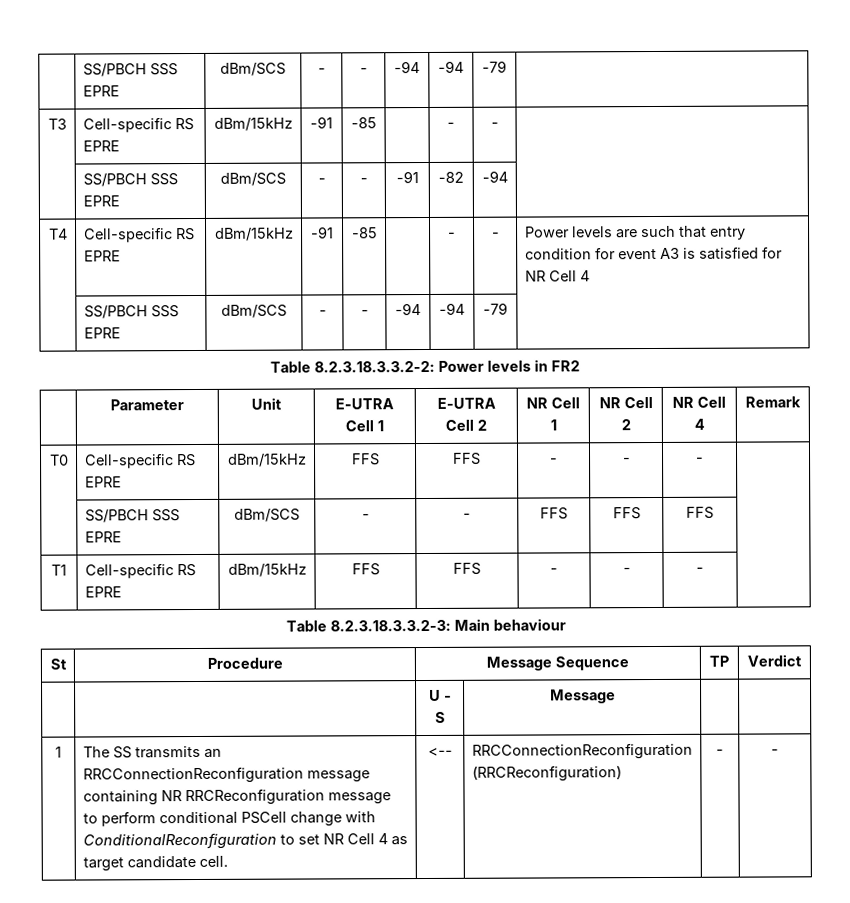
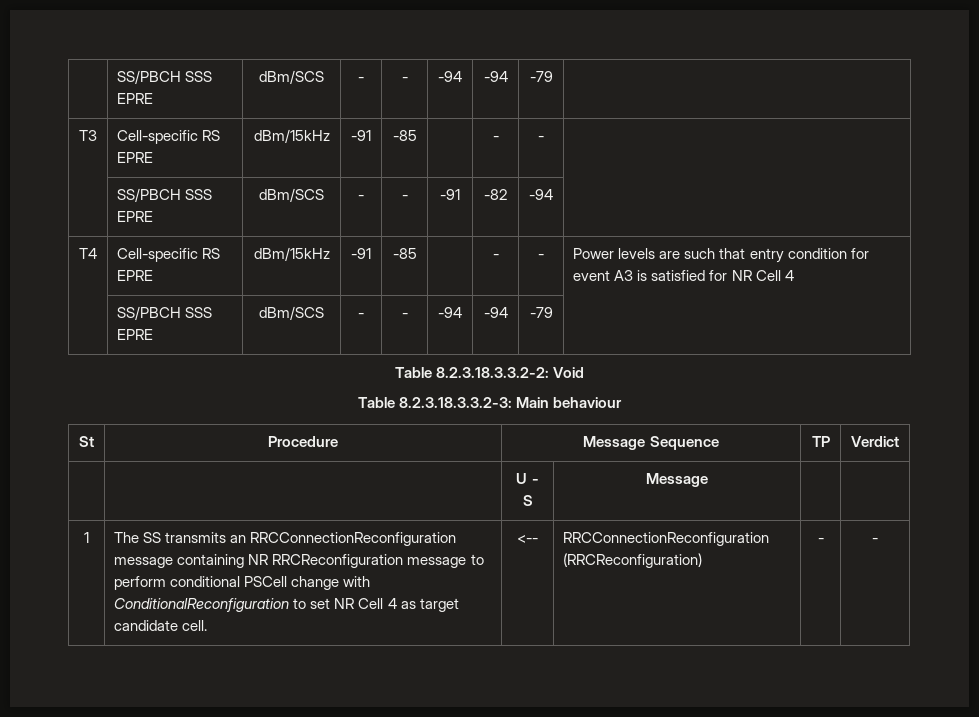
[437,359,580,372] [110,399,184,411] [251,397,282,410] [335,398,394,410] [345,420,384,432] [436,397,496,409] [445,419,487,431] [526,397,580,409] [549,419,557,431] [598,397,653,409] [620,419,631,431] [672,396,726,408] [693,418,705,430] [745,396,801,408] [49,454,69,466] [84,453,196,469] [84,476,122,488] [227,453,307,467] [351,453,380,466] [453,452,481,465] [550,457,558,464] [622,457,631,464] [696,456,704,463] [84,509,180,523] [84,531,122,543] [234,508,300,522] [361,513,370,520] [463,512,471,519] [540,507,568,520] [612,507,641,520] [686,506,714,519] [51,564,67,576] [84,563,196,579] [84,586,122,598] [227,563,307,577] [351,563,380,576] [453,562,481,575] [550,567,558,574] [622,567,631,574] [696,566,704,573] Power levels in FR2 // | Parameter | Unit | E-UTRA Cell 1 | E-UTRA Cell 2 | NR Cell 1 | NR Cell 2 | NR Cell 4 | Remark // T0 | Cell-specific RS EPRE | dBm/15kHz | FFS | FFS | - | - | - | // | SS/PBCH SSS EPRE | dBm/SCS | - | - | FFS | FFS | FFS | // T1 | Cell-specific RS EPRE | dBm/15kHz | FFS | FFS | - | - | - | -> [553,367,585,378] Void

